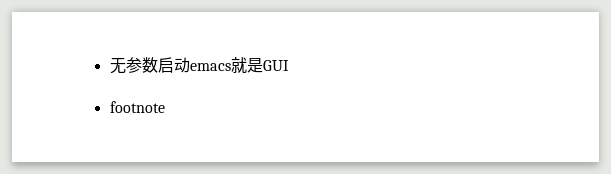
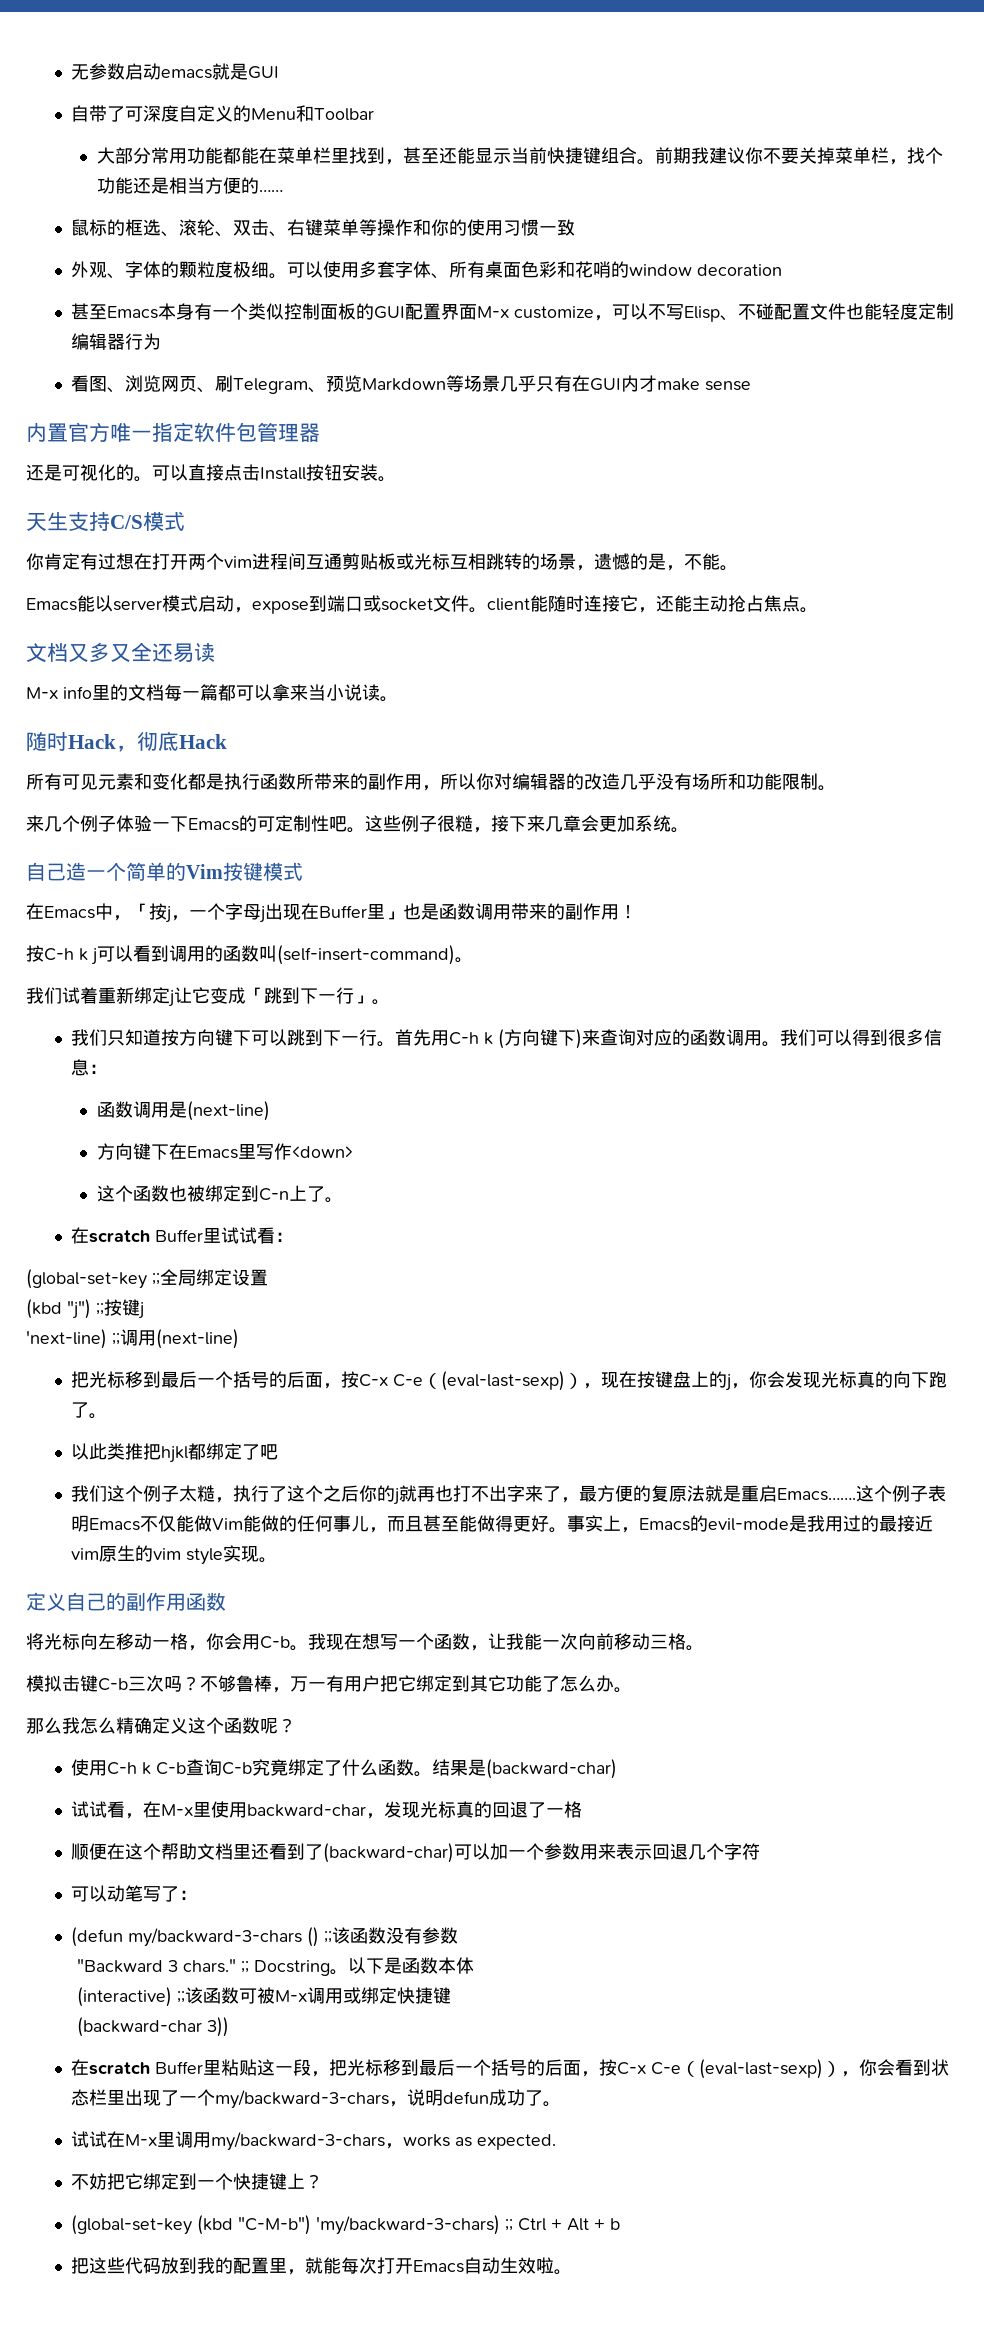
[109,101,165,113] footnote -> [71,105,375,122] [96,147,943,165] [96,177,283,194] [71,219,576,237] [71,261,783,279] [71,303,955,322] [71,333,162,350] [71,375,752,394] [26,422,320,442] [26,464,396,482] [26,511,185,531] [26,553,738,571] [26,595,818,614] [26,642,215,663] [26,684,398,702] [26,731,227,752] [26,773,836,791] [26,815,689,833] [26,862,303,881] [26,903,637,923] [26,945,473,965] [26,987,390,1007] [71,1029,943,1049] [71,1059,108,1076] [96,1101,270,1121] [96,1143,353,1160] [96,1185,343,1203] [71,1227,294,1244] [26,1269,268,1289] [26,1299,144,1319] [26,1329,239,1349] [71,1371,948,1391] [71,1402,108,1419] [71,1443,279,1463] [71,1485,947,1505] [71,1515,934,1533] [71,1545,278,1565] [26,1592,226,1611] [26,1633,704,1651] [26,1675,632,1693] [26,1717,296,1734] [71,1759,618,1779] [71,1801,583,1819] [71,1843,761,1863] [71,1885,198,1902] [71,1927,459,1947] [76,1957,474,1976] [76,1987,451,2007] [76,2017,229,2037] [71,2059,950,2079] [71,2089,562,2109] [71,2131,557,2151] [71,2173,324,2190] [71,2215,621,2235] [71,2257,573,2275] 自带了可深度自定义的Menu和Toolbar // 大部分常用功能都能在菜单栏里找到，甚至还能显示当前快捷键组合。前期我建议你不要关掉菜单栏，找个功能还是相当方便的…… // 鼠标的框选、滚轮、双击、右键菜单等操作和你的使用习惯一致 // 外观、字体的颗粒度极细。可以使用多套字体、所有桌面色彩和花哨的window decoration // 甚至Emacs本身有一个类似控制面板的GUI配置界面M-x customize，可以不写Elisp、不碰配置文件也能轻度定制编辑器行为 // 看图、浏览网页、刷Telegram、预览Markdown等场景几乎只有在GUI内才make sense // 内置官方唯一指定软件包管理器 // 还是可视化的。可以直接点击Install按钮安装。 // 天生支持C/S模式 // 你肯定有过想在打开两个vim进程间互通剪贴板或光标互相跳转的场景，遗憾的是，不能。 // Emacs能以server模式启动，expose到端口或socket文件。client能随时连接它，还能主动抢占焦点。 // 文档又多又全还易读 // M-x info里的文档每一篇都可以拿来当小说读。 // 随时Hack，彻底Hack // 所有可见元素和变化都是执行函数所带来的副作用，所以你对编辑器的改造几乎没有场所和功能限制。 // 来几个例子体验一下Emacs的可定制性吧。这些例子很糙，接下来几章会更加系统。 // 自己造一个简单的Vim按键模式 // 在Emacs中，「按j，一个字母j出现在Buffer里」也是函数调用带来的副作用！ // 按C-h k j可以看到调用的函数叫(self-insert-command)。 // 我们试着重新绑定j让它变成「跳到下一行」。 // 我们只知道按方向键下可以跳到下一行。首先用C-h k (方向键下)来查询对应的函数调用。我们可以得到很多信息： // 函数调用是(next-line) // 方向键下在Emacs里写作<down> // 这个函数也被绑定到C-n上了。 // 在scratch Buffer里试试看： // (global-set-key ;;全局绑定设置 // (kbd "j") ;;按键j // 'next-line) ;;调用(next-line) // 把光标移到最后一个括号的后面，按C-x C-e（(eval-last-sexp)），现在按键盘上的j，你会发现光标真的向下跑了。 // 以此类推把hjkl都绑定了吧 // 我们这个例子太糙，执行了这个之后你的j就再也打不出字来了，最方便的复原法就是重启Emacs…….这个例子表明Emacs不仅能做Vim能做的任何事儿，而且甚至能做得更好。事实上，Emacs的evil-mode是我用过的最接近vim原生的vim style实现。 // 定义自己的副作用函数 // 将光标向左移动一格，你会用C-b。我现在想写一个函数，让我能一次向前移动三格。 // 模拟击键C-b三次吗？不够鲁棒，万一有用户把它绑定到其它功能了怎么办。 // 那么我怎么精确定义这个函数呢？ // 使用C-h k C-b查询C-b究竟绑定了什么函数。结果是(backward-char) // 试试看，在M-x里使用backward-char，发现光标真的回退了一格 // 顺便在这个帮助文档里还看到了(backward-char)可以加一个参数用来表示回退几个字符 // 可以动笔写了： // (defun my/backward-3-chars () ;;该函数没有参数 // "Backward 3 chars." ;; Docstring。以下是函数本体 // (interactive) ;;该函数可被M-x调用或绑定快捷键 // (backward-char 3)) // 在scratch Buffer里粘贴这一段，把光标移到最后一个括号的后面，按C-x C-e（(eval-last-sexp)），你会看到状态栏里出现了一个my/backward-3-chars，说明defun成功了。 // 试试在M-x里调用my/backward-3-chars，works as expected. // 不妨把它绑定到一个快捷键上？ // (global-set-key (kbd "C-M-b") 'my/backward-3-chars) ;; Ctrl + Alt + b // 把这些代码放到我的配置里，就能每次打开Emacs自动生效啦。

